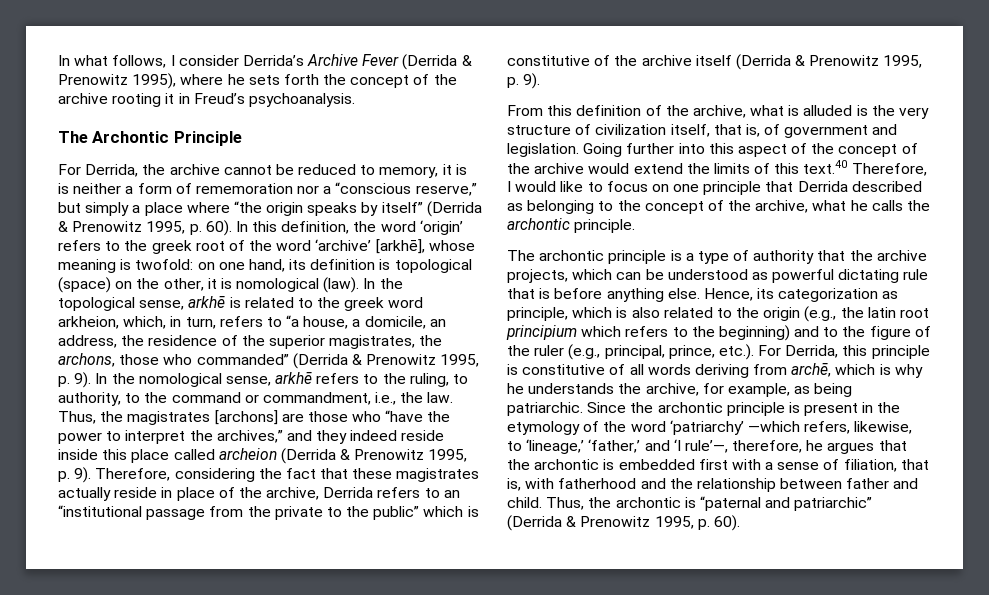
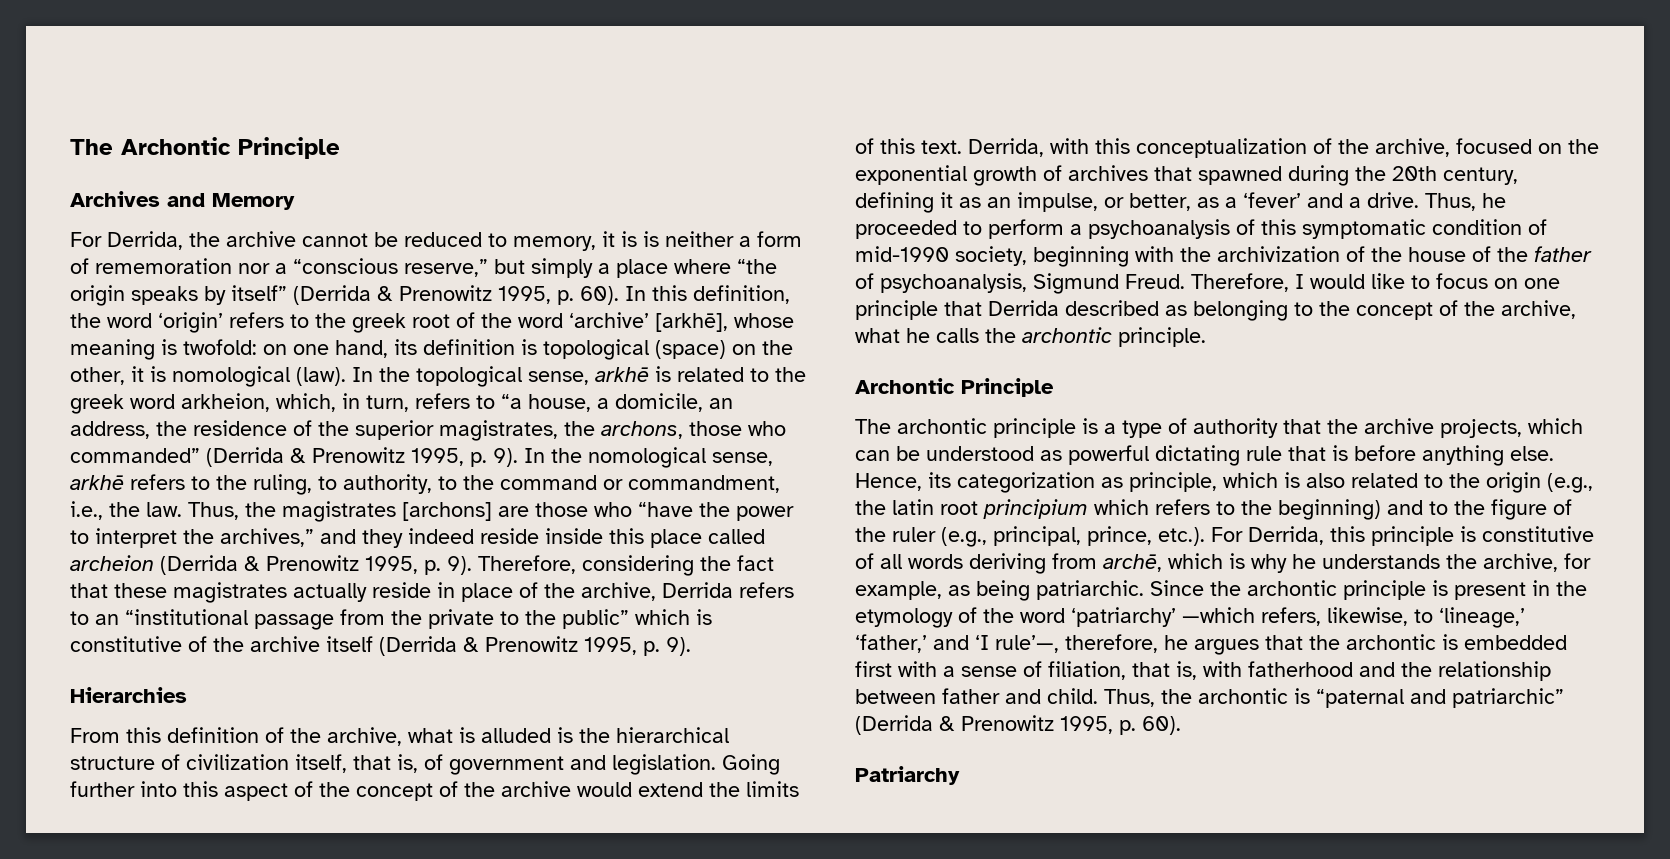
[58,54,472,70] [58,73,457,89] [58,93,355,107] In what follows, I consider Derrida’s Archive Fever (Derrida & Prenowitz 1995), where he sets forth the concept of the archive rooting it in Freud’s psychoanalysis. // -> (70, 147) none
(242, 138) none -> [70,191,295,210] // Archives and Memory
(541, 81) none -> [70,687,187,703] // Hierarchies
[899,107,930,119] very -> [616,727,729,743] hierarchical
[803,160,848,174] text.40 -> [921,138,1599,158] [855,165,1518,186] [855,192,1506,213] [855,219,1547,239] [855,246,1592,267] [855,273,1185,294] text. Derrida, with this conceptualization of the archive, focused on the exponential growth of archives that spawned during the 20th century, defining it as an impulse, or better, as a ‘fever’ and a drive. Thus, he proceeded to perform a psychoanalysis of this symptomatic condition of mid-1990 society, beginning with the archivization of the house of the father of psychoanalysis, Sigmund Freud.
(636, 226) none -> [855,378,1054,397] // Archontic Principle
(740, 523) none -> [855,766,960,785] // Patriarchy

